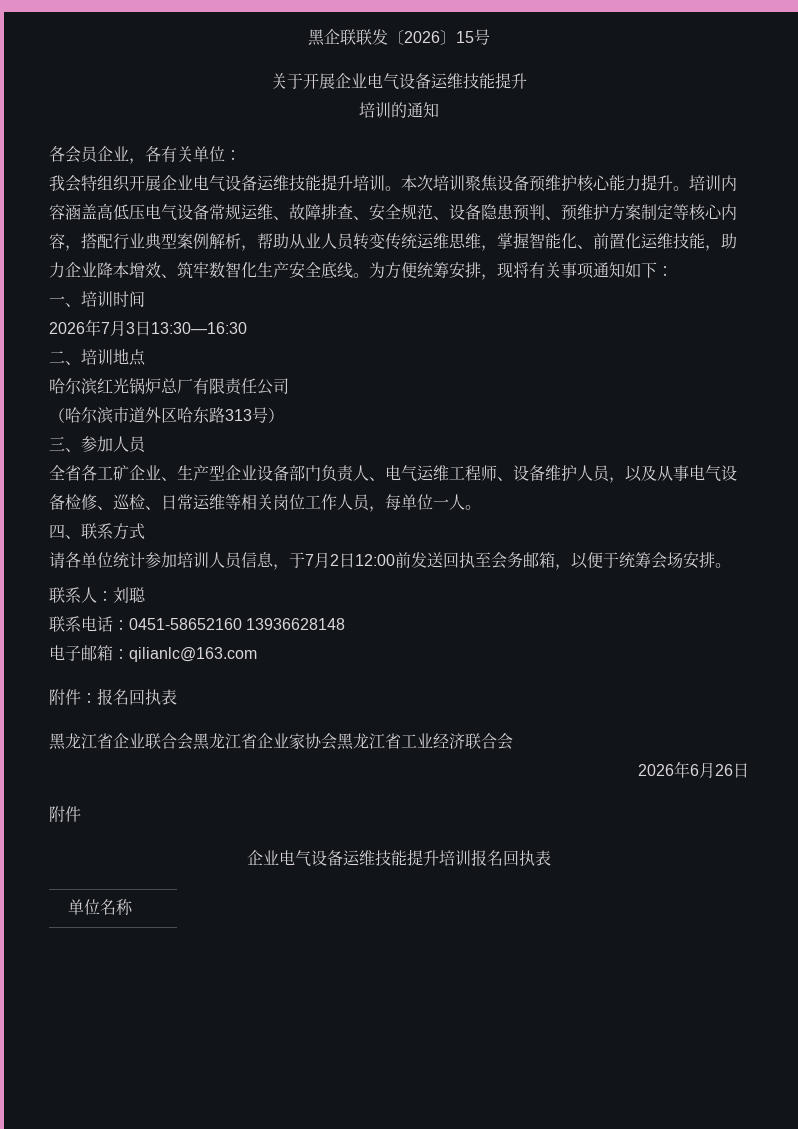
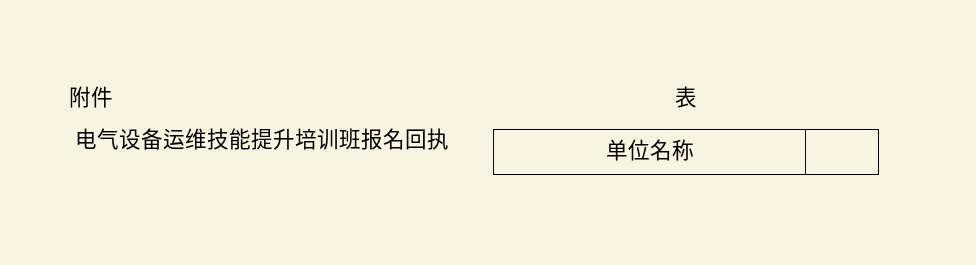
[308,29,490,46] [271,72,527,90] [359,102,439,118] [49,146,241,164] [49,174,737,192] [49,203,737,221] [49,232,737,251] [49,261,673,280] [49,291,145,307] [49,319,247,336] [49,348,146,366] [49,378,289,395] [49,407,284,424] [49,436,146,453] [49,465,737,483] [49,494,481,512] [49,523,145,540] [49,552,731,570] [49,587,146,604] [49,616,346,632] [49,645,257,662] [49,688,177,706] [49,733,513,750] [638,761,749,778] [49,806,81,823] [247,849,471,867] 黑企联联发〔2026〕15号 // 关于开展企业电气设备运维技能提升 // 培训的通知 // 各会员企业，各有关单位： // 我会特组织开展企业电气设备运维技能提升培训。本次培训聚焦设备预维护核心能力提升。培训内容涵盖高低压电气设备常规运维、故障排查、安全规范、设备隐患预判、预维护方案制定等核心内容，搭配行业典型案例解析，帮助从业人员转变传统运维思维，掌握智能化、前置化运维技能，助力企业降本增效、筑牢数智化生产安全底线。为方便统筹安排，现将有关事项通知如下： // 一、培训时间 // 2026年7月3日13:30—16:30 // 二、培训地点 // 哈尔滨红光锅炉总厂有限责任公司 // （哈尔滨市道外区哈东路313号） // 三、参加人员 // 全省各工矿企业、生产型企业设备部门负责人、电气运维工程师、设备维护人员，以及从事电气设备检修、巡检、日常运维等相关岗位工作人员，每单位一人。 // 四、联系方式 // 请各单位统计参加培训人员信息，于7月2日12:00前发送回执至会务邮箱，以便于统筹会场安排。 // 联系人：刘聪 // 联系电话：0451-58652160 13936628148 // 电子邮箱：qilianlc@163.com // 附件：报名回执表 // 黑龙江省企业联合会黑龙江省企业家协会黑龙江省工业经济联合会 // 2026年6月26日 // 附件 // 企业电气设备运维技能提升培训 -> [69,86,113,108] [75,128,361,150] 附件 // 电气设备运维技能提升培训班

